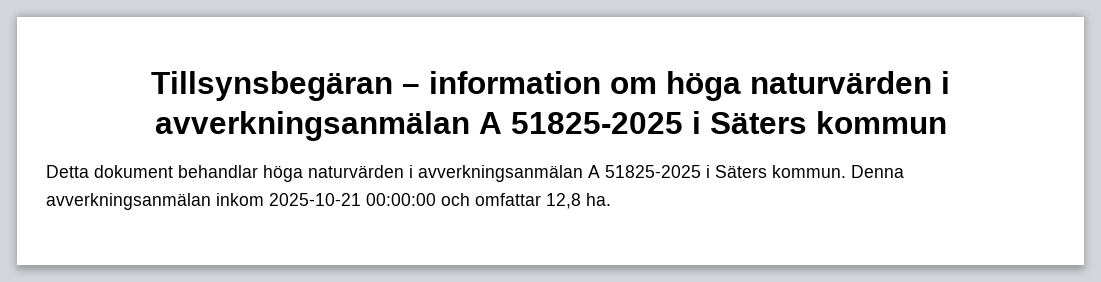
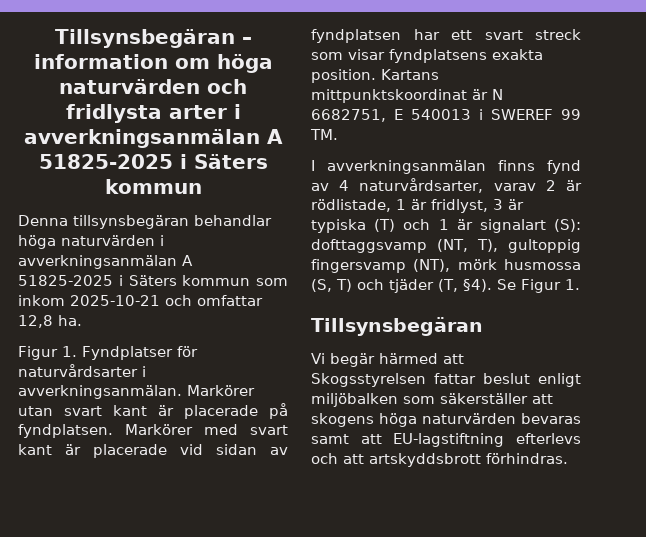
[941,71,950,94] [154,111,947,141] [46,165,904,182] [46,193,211,210] i avverkningsanmälan A 51825-2025 i Säters kommun // Detta dokument behandlar höga naturvärden i avverkningsanmälan A 51825-2025 i Säters kommun. Denna avverkningsanmälan -> [207,79,247,94] [65,104,241,123] [24,129,283,148] [38,154,268,169] [104,179,202,194] [18,215,272,229] [18,235,164,249] [18,255,193,269] [18,275,288,286] och fridlysta arter i avverkningsanmälan A 51825-2025 i Säters kommun // Denna tillsynsbegäran behandlar höga naturvärden i avverkningsanmälan A 51825-2025 i Säters kommun som
[366,193,436,206] 00:00:00 -> (160, 300) none
(611, 199) none -> [18,346,198,360] [18,364,146,377] [18,385,255,399] [18,403,288,419] [18,424,288,438] [18,444,288,458] [311,29,581,43] [311,49,543,63] [311,69,439,83] [311,89,503,103] [311,109,581,122] [310,129,338,140] [311,160,581,174] [311,178,582,193] [311,199,524,213] [311,219,581,233] [311,239,581,253] [311,259,581,273] [311,279,580,293] [311,317,483,336] [311,353,464,367] [311,373,581,387] [311,393,553,407] [311,413,581,427] [311,433,581,447] [311,453,568,467] // Figur 1. Fyndplatser för naturvårdsarter i avverkningsanmälan. Markörer utan svart kant är placerade på fyndplatsen. Markörer med svart kant är placerade vid sidan av fyndplatsen har ett svart streck som visar fyndplatsens exakta position. Kartans mittpunktskoordinat är N 6682751, E 540013 i SWEREF 99 TM. // I avverkningsanmälan finns fynd av 4 naturvårdsarter, varav 2 är rödlistade, 1 är fridlyst, 3 är typiska (T) och 1 är signalart (S): dofttaggsvamp (NT, T), gultoppig fingersvamp (NT), mörk husmossa (S, T) och tjäder (T, §4). Se Figur 1. // Tillsynsbegäran // Vi begär härmed att Skogsstyrelsen fattar beslut enligt miljöbalken som säkerställer att skogens höga naturvärden bevaras samt att EU-lagstiftning efterlevs och att artskyddsbrott förhindras.

